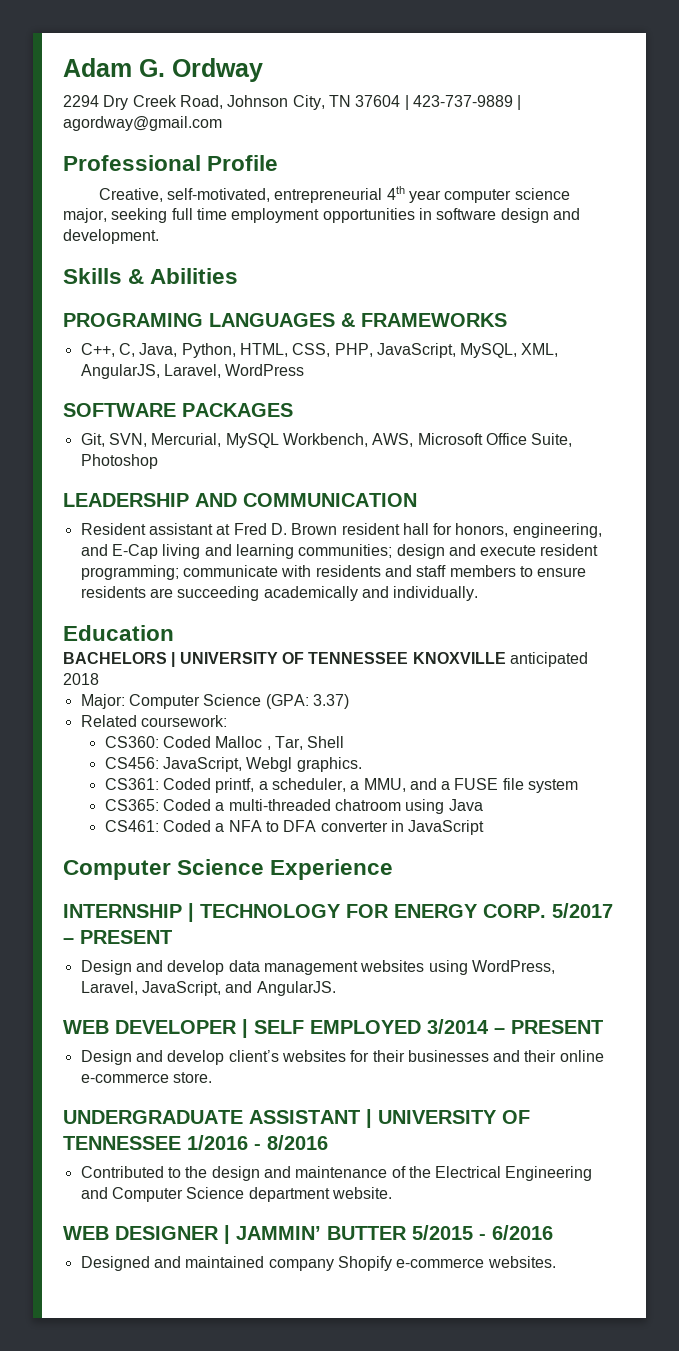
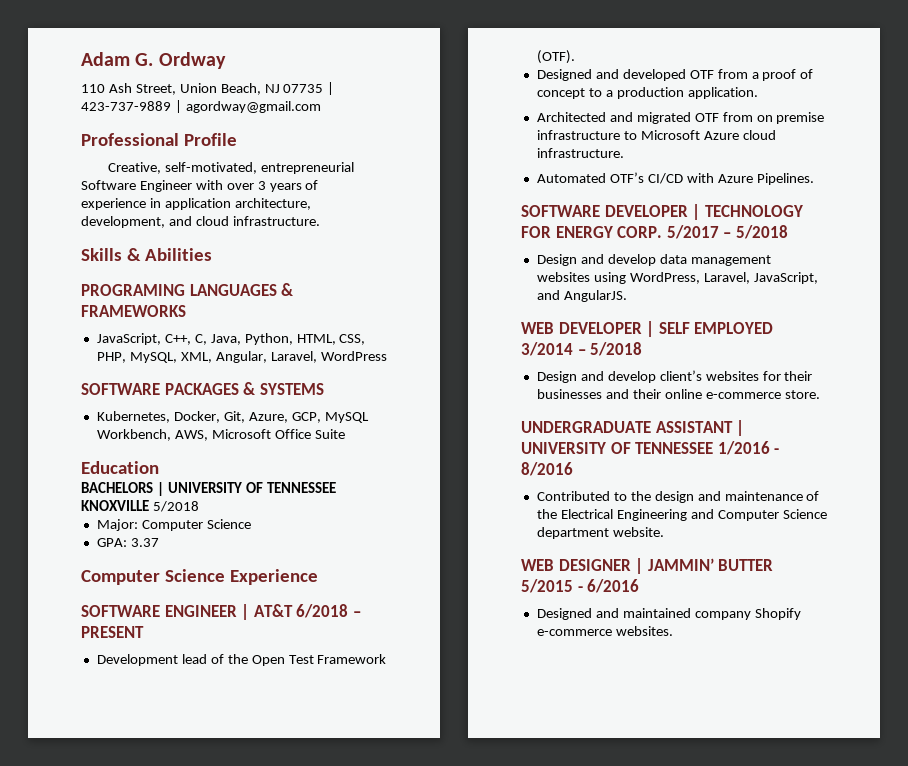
[63,95,401,110] 2294 Dry Creek Road, Johnson City, TN 37604 -> [81,83,324,95] 110 Ash Street, Union Beach, NJ 07735
[386,186,570,203] [63,208,580,223] [63,229,159,244] 4th year computer science major, seeking full time employment opportunities in software design and development. -> [81,180,319,192] [81,198,311,210] [81,216,320,228] Software Engineer with over 3 years of experience in application architecture, development, and cloud infrastructure.
(507, 320) none -> [96,333,161,345] JavaScript,
[376,343,456,358] JavaScript, -> (126, 357) none
[80,364,160,379] AngularJS, -> [215,351,267,363] Angular,
[80,433,222,447] // Git, SVN, Mercurial, -> [243,382,324,395] [96,411,321,423] & SYSTEMS // Kubernetes, Docker, Git, Azure, GCP,
[531,433,573,447] [80,454,158,469] [63,493,417,507] [80,523,602,538] [80,544,599,559] [80,565,587,580] [80,586,479,601] Suite, Photoshop // LEADERSHIP AND COMMUNICATION // Resident assistant at Fred D. Brown resident hall for honors, engineering, and E-Cap living and learning communities; design and execute resident programming; communicate with residents and staff members to ensure residents are succeeding academically and individually. -> [314,429,345,439] Suite
[509,652,588,667] [63,673,99,685] anticipated 2018 -> [152,501,199,512] 5/2018
[265,694,349,709] [80,715,227,727] [104,736,345,750] [104,757,362,772] [104,778,579,793] [104,799,483,814] [104,820,485,835] [63,859,394,880] [63,904,182,918] (GPA: 3.37) // Related coursework: // CS360: Coded Malloc , Tar, Shell // CS456: JavaScript, Webgl graphics. // CS361: Coded printf, a scheduler, a MMU, and a FUSE file system // CS365: Coded a multi-threaded chatroom using Java // CS461: Coded a NFA to DFA converter in JavaScript // Computer Science Experience // INTERNSHIP -> [96,538,159,547] [81,569,318,585] [81,604,361,620] [81,626,144,638] [96,654,387,666] [536,50,575,64] [536,69,814,81] [536,87,758,99] [536,112,825,124] [536,130,776,140] [536,148,624,158] [536,172,814,185] [521,205,688,217] // GPA: 3.37 // Computer Science Experience // SOFTWARE ENGINEER | AT&T 6/2018 – PRESENT // Development lead of the Open Test Framework (OTF). // Designed and developed OTF from a proof of concept to a production application. // Architected and migrated OTF from on premise infrastructure to Microsoft Azure cloud infrastructure. // Automated OTF’s CI/CD with Azure Pipelines. // SOFTWARE DEVELOPER
[80,930,172,944] PRESENT -> [735,225,788,239] 5/2018
[511,1020,603,1034] PRESENT -> [590,342,643,356] 5/2018

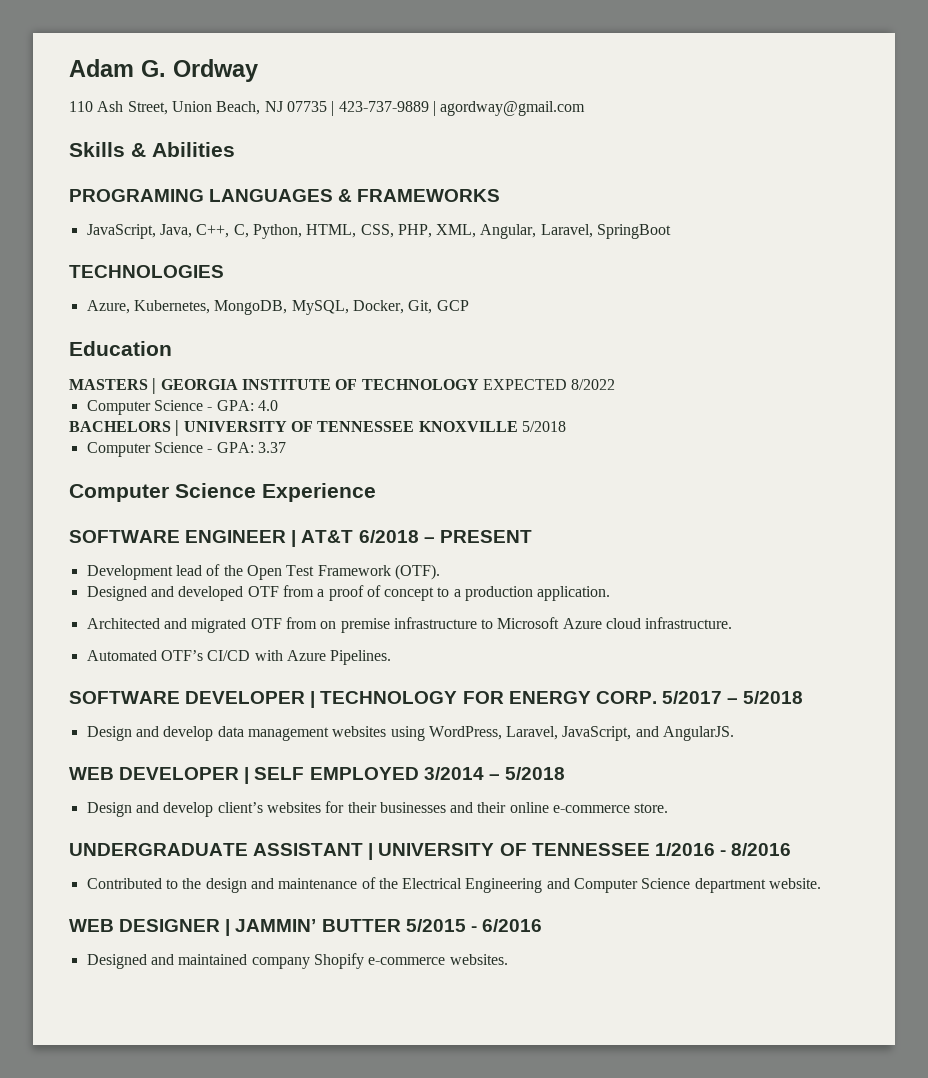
[81,133,237,146] [108,162,355,174] [81,180,319,192] [81,198,311,210] [81,216,320,228] // Professional Profile // Creative, self-motivated, entrepreneurial Software Engineer with over 3 years of experience in application architecture, development, and cloud infrastructure. -> (586, 108) none
(161, 339) none -> [159,224,192,238] Java,
[210,334,241,345] Java, -> (249, 231) none
[129,352,177,363] MySQL, -> (432, 231) none
[320,351,387,361] [81,382,324,395] [96,411,369,423] [96,429,345,441] [81,461,159,474] WordPress // SOFTWARE PACKAGES & SYSTEMS // Kubernetes, Docker, Git, Azure, GCP, MySQL Workbench, AWS, Microsoft Office Suite // Education -> [597,224,672,239] [69,265,224,278] [86,300,469,315] [69,341,172,356] [69,378,616,394] [86,400,278,415] SpringBoot // TECHNOLOGIES // Azure, Kubernetes, MongoDB, MySQL, Docker, Git, GCP // Education // MASTERS | GEORGIA INSTITUTE OF TECHNOLOGY EXPECTED 8/2022 // Computer Science - GPA: 4.0
[96,519,251,531] Major: Computer Science // -> [86,442,213,457] Computer Science -

